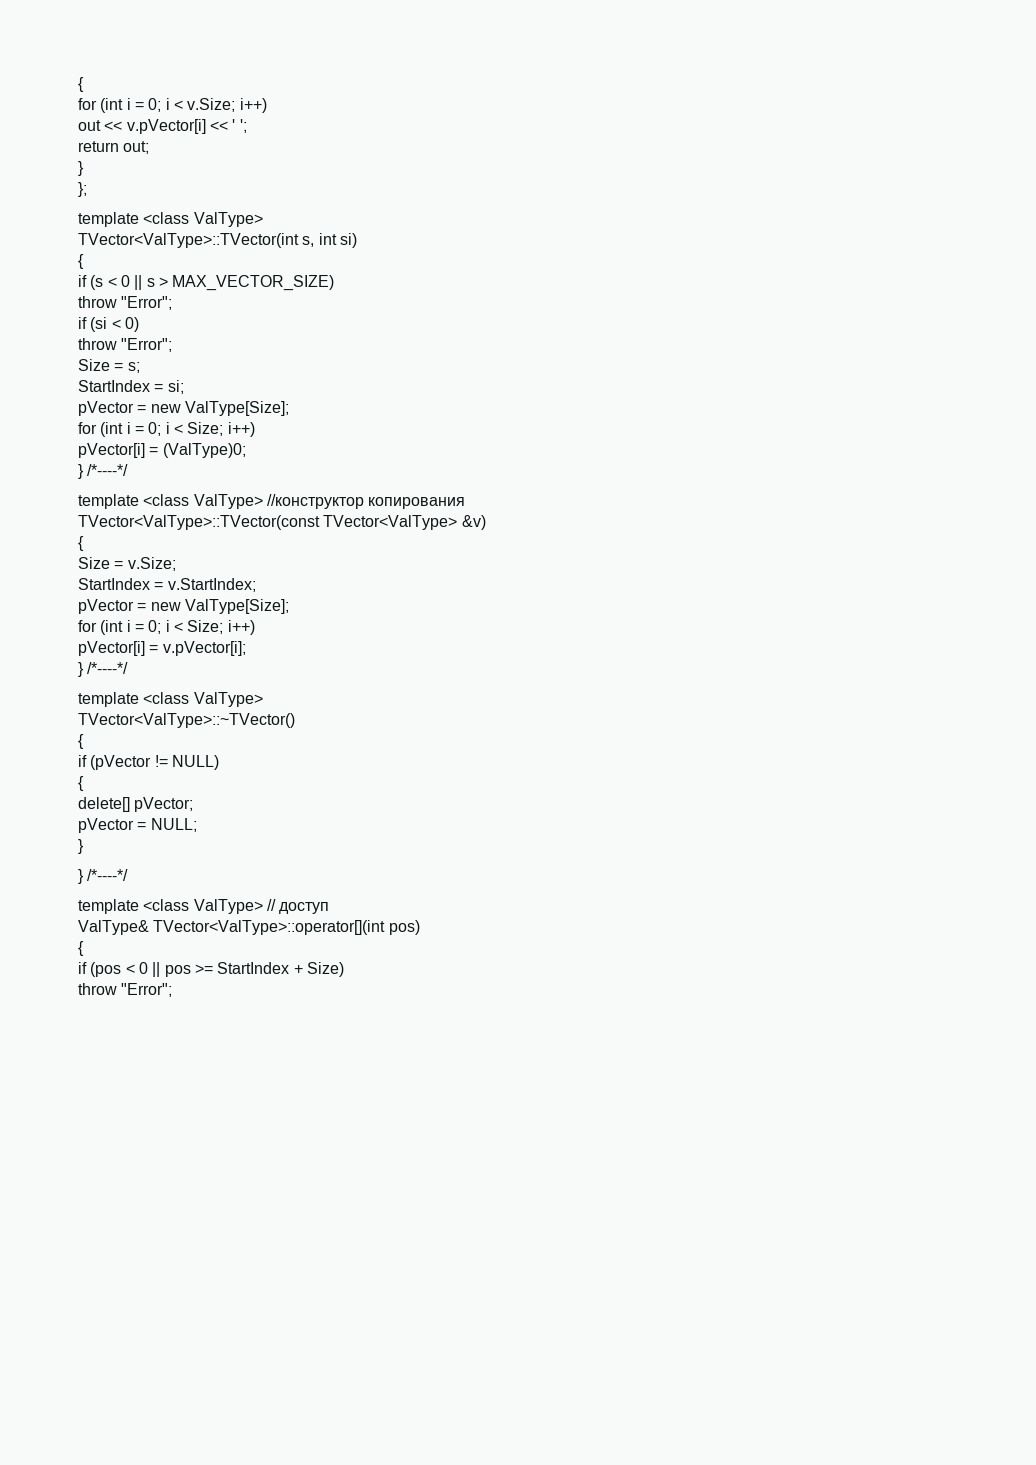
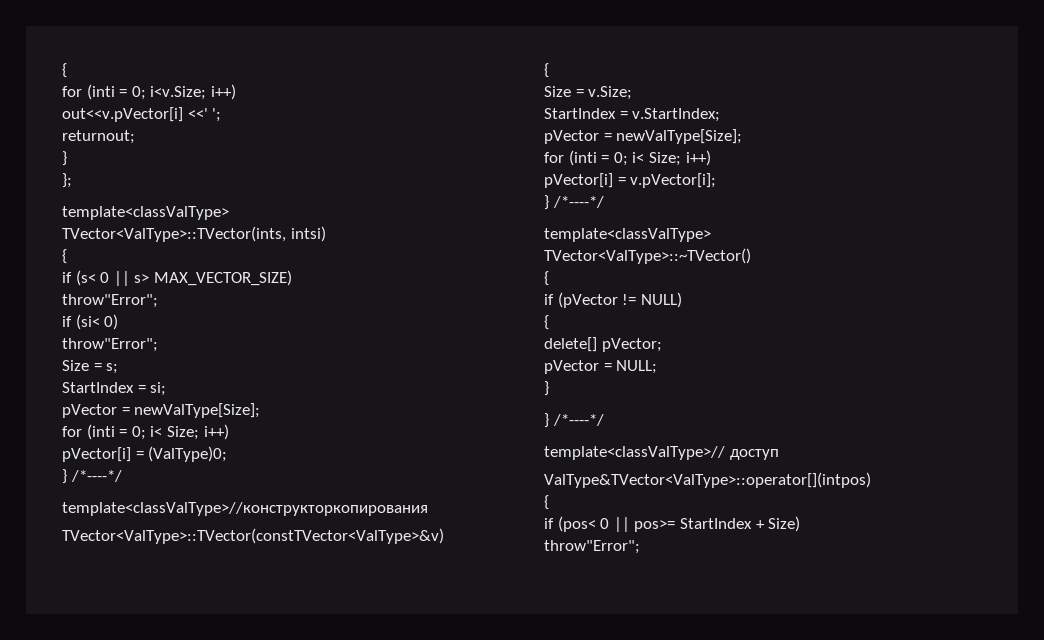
[100,98,267,113] [78,119,236,134] (int i = 0; i < v.Size; i++) // out << v.pVector[i] << ' -> [86,84,236,100] [62,107,208,122] (inti = 0; i<v.Size; i++) // out<<v.pVector[i] <<'
[78,141,150,154] return out; -> [62,130,135,144] returnout;
[78,212,263,227] [78,233,357,248] [78,254,84,269] [78,275,168,290] template <class ValType> // TVector<ValType>::TVector(int s, int si) // { // if (s < 0 || s > -> [62,206,229,220] [62,226,326,242] [62,249,67,264] [62,270,150,286] template<classValType> // TVector<ValType>::TVector(ints, intsi) // { // if (s< 0 || s>
[78,296,173,310] [78,317,121,332] throw "Error"; // if (si < -> [62,294,158,308] [62,314,100,330] throw"Error"; // if (si<
[78,338,173,352] throw "Error"; -> [62,338,158,352] throw"Error";
[150,401,289,416] [78,422,183,437] new ValType[Size]; // for (int i = 0; i < -> [134,403,261,418] [62,424,163,440] newValType[Size]; // for (inti = 0; i<
[78,494,466,509] [78,515,486,530] template <class ValType> //конструктор копирования // TVector<ValType>::TVector(const TVector<ValType> &v) -> [62,502,428,516] [62,528,444,544] template<classValType>//конструкторкопирования // TVector<ValType>::TVector(constTVector<ValType>&v)
[150,599,289,614] [78,620,183,635] new ValType[Size]; // for (int i = 0; i < -> [616,129,743,144] [544,150,645,166] newValType[Size]; // for (inti = 0; i<
[78,692,263,707] template <class ValType> -> [544,228,711,242] template<classValType>
[78,899,330,914] [78,920,420,935] [78,941,84,956] [78,962,213,977] template <class ValType> // доступ // ValType& TVector<ValType>::operator[](int pos) // { // if (pos < 0 || pos >= -> [544,446,779,460] [544,472,871,488] [544,495,549,510] [544,516,676,532] template<classValType>// доступ // ValType&TVector<ValType>::operator[](intpos) // { // if (pos< 0 || pos>=
[78,983,173,997] throw "Error"; -> [544,540,640,554] throw"Error";

